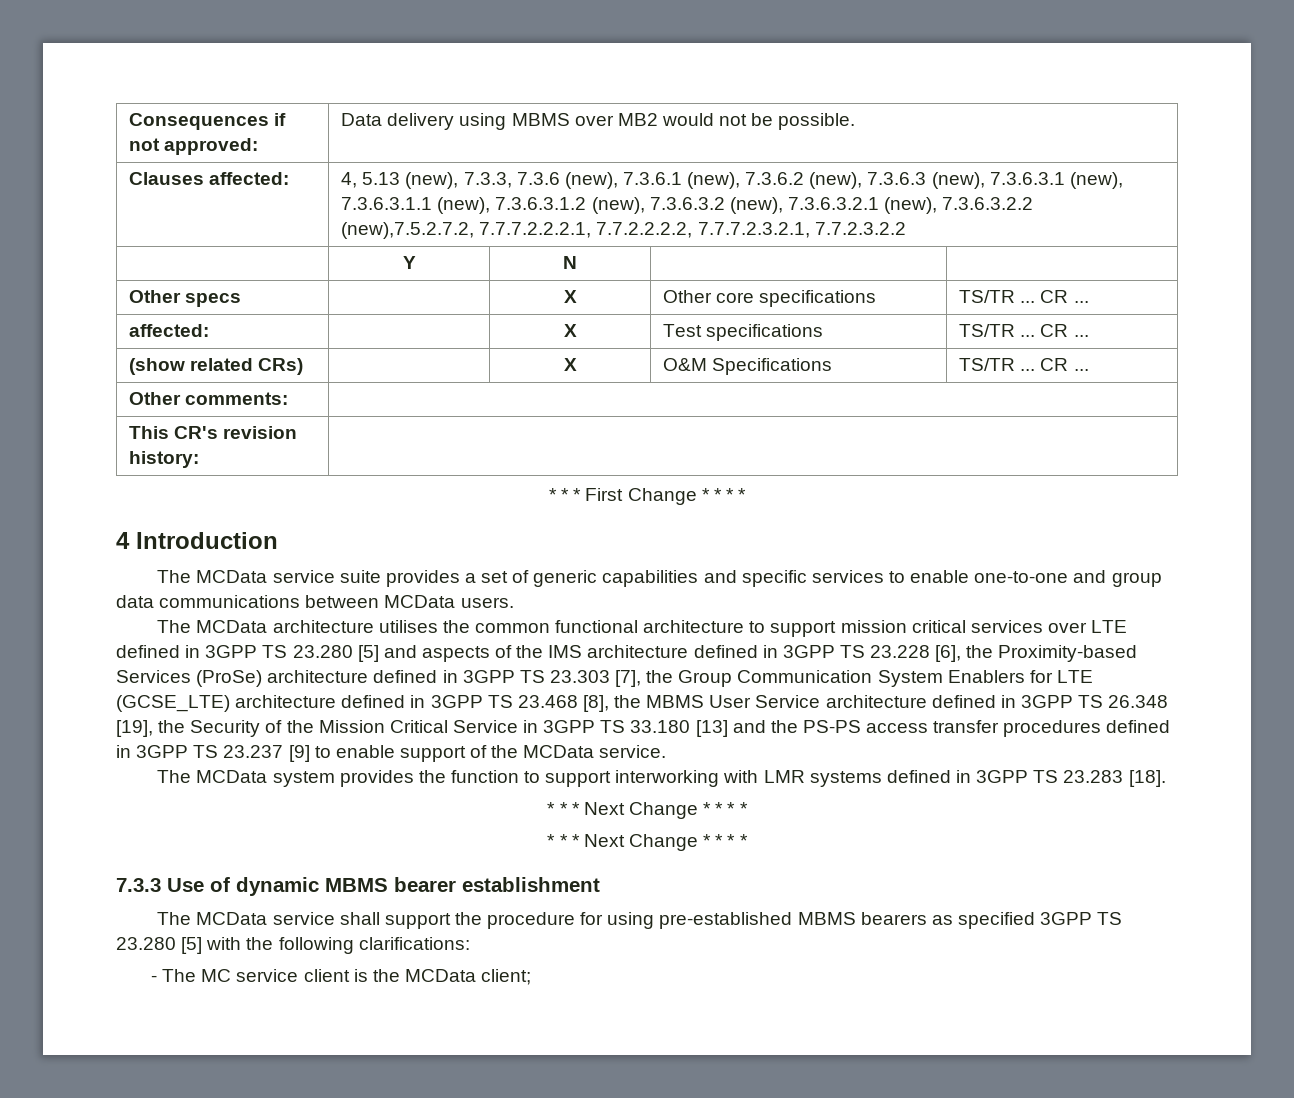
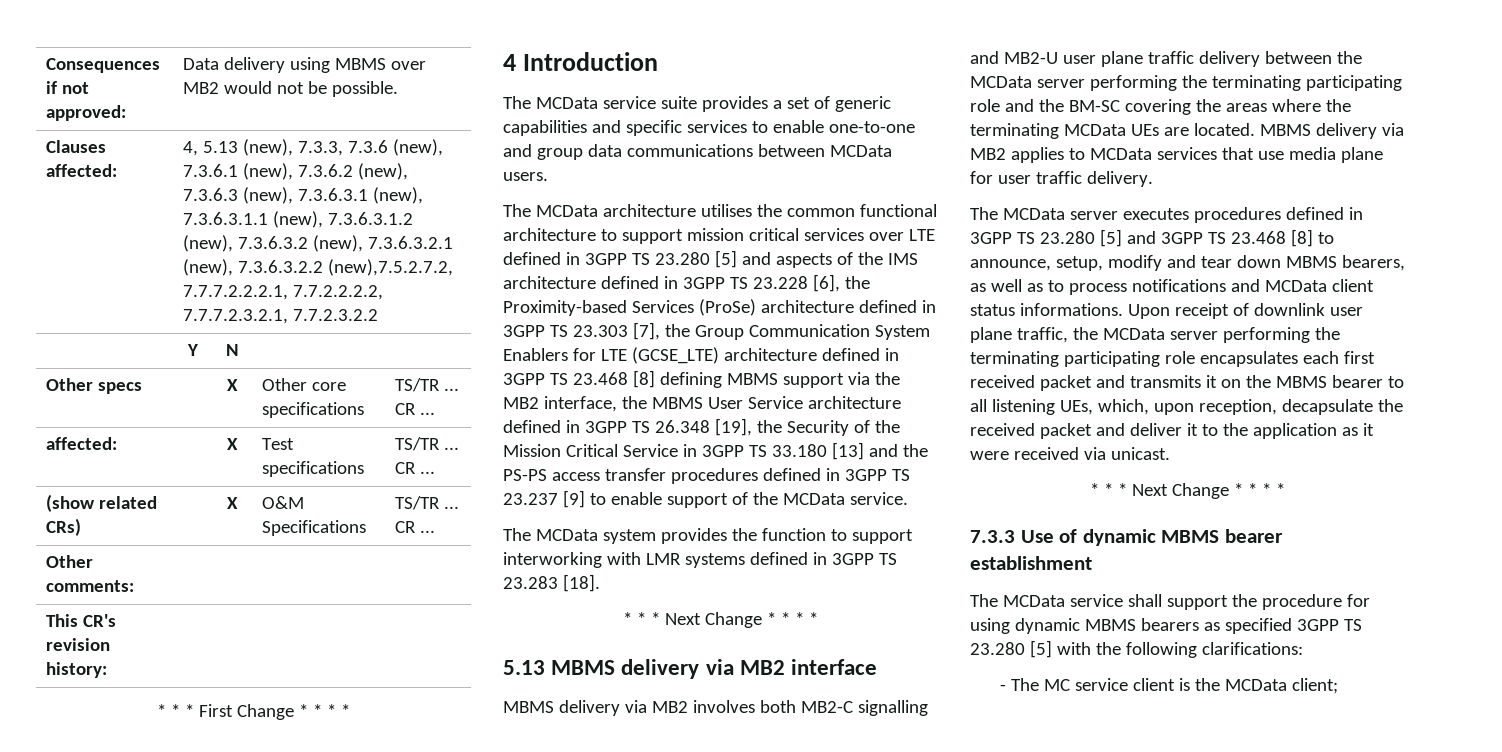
[582,695,609,712] [8], -> [632,370,900,388] [503,396,617,412] [8] defining MBMS support via the MB2 interface,
(748, 808) none -> [503,659,878,679] [503,700,928,716] [970,51,1362,67] [970,75,1402,91] [970,99,1351,115] [970,123,1404,139] [970,147,1383,163] [970,171,1153,187] [970,207,1363,223] [970,229,1334,247] [970,255,1405,271] [970,279,1374,295] [970,303,1363,319] [970,327,1340,343] [970,351,1375,367] [970,375,1404,391] [970,399,1403,415] [970,423,1374,439] [970,447,1170,460] // 5.13 MBMS delivery via MB2 interface // MBMS delivery via MB2 involves both MB2-C signalling and MB2-U user plane traffic delivery between the MCData server performing the terminating participating role and the BM-SC covering the areas where the terminating MCData UEs are located. MBMS delivery via MB2 applies to MCData services that use media plane for user traffic delivery. // The MCData server executes procedures defined in 3GPP TS 23.280 [5] and 3GPP TS 23.468 [8] to announce, setup, modify and tear down MBMS bearers, as well as to process notifications and MCData client status informations. Upon receipt of downlink user plane traffic, the MCData server performing the terminating participating role encapsulates each first received packet and transmits it on the MBMS bearer to all listening UEs, which, upon reception, decapsulate the received packet and deliver it to the application as it were received via unicast.
[659,912,793,929] pre-established -> [1014,618,1080,634] dynamic

